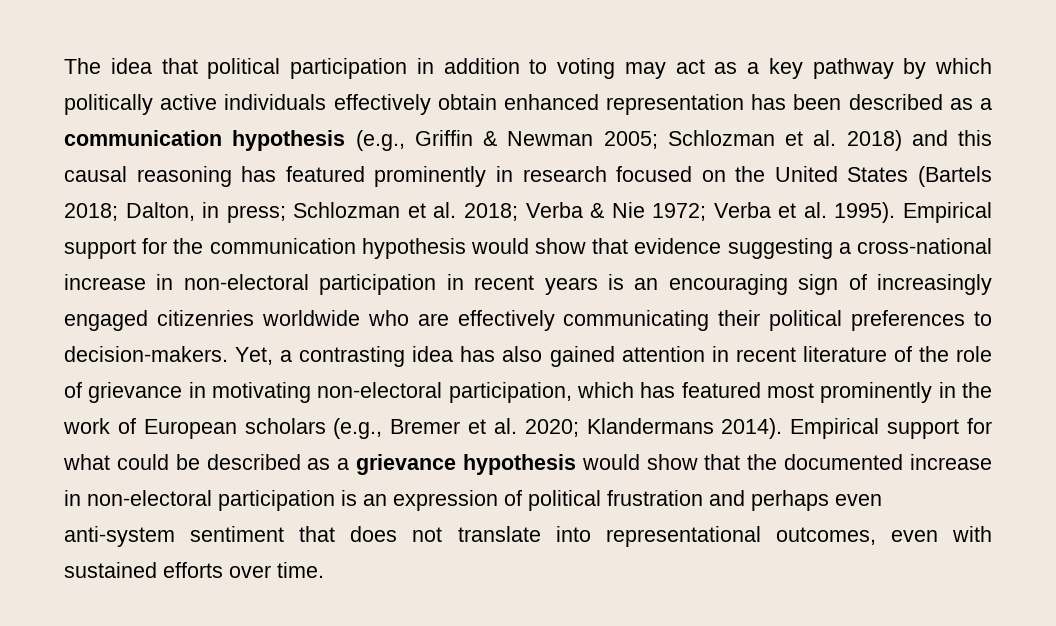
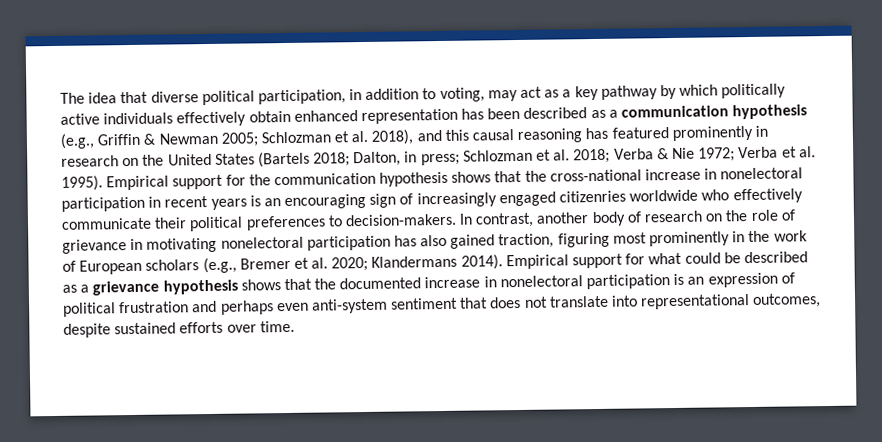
[207,58,407,79] political participation -> [150,89,346,106] diverse political participation,
[557,58,615,79] voting -> [439,87,485,103] voting,
[846,130,902,151] 2018) -> [371,129,415,145] 2018),
[616,166,693,182] focused -> (119, 161) none
[470,238,851,259] would show that evidence suggesting a -> [451,170,547,183] shows that the
[183,274,309,290] non-electoral -> [720,167,804,180] nonelectoral
[417,310,710,331] are effectively communicating -> [732,188,803,204] [61,217,152,230] effectively communicate
[235,346,912,367] Yet, a contrasting idea has also gained attention in recent literature of -> [459,210,724,228] In contrast, another body of research on
[317,382,761,403] non-electoral participation, which has featured -> [220,232,610,251] nonelectoral participation has also gained traction, figuring
[581,454,698,470] would show -> [240,279,281,291] shows
[87,490,212,506] non-electoral -> [499,275,583,288] nonelectoral
[890,526,993,542] even with -> [63,323,111,338] despite

